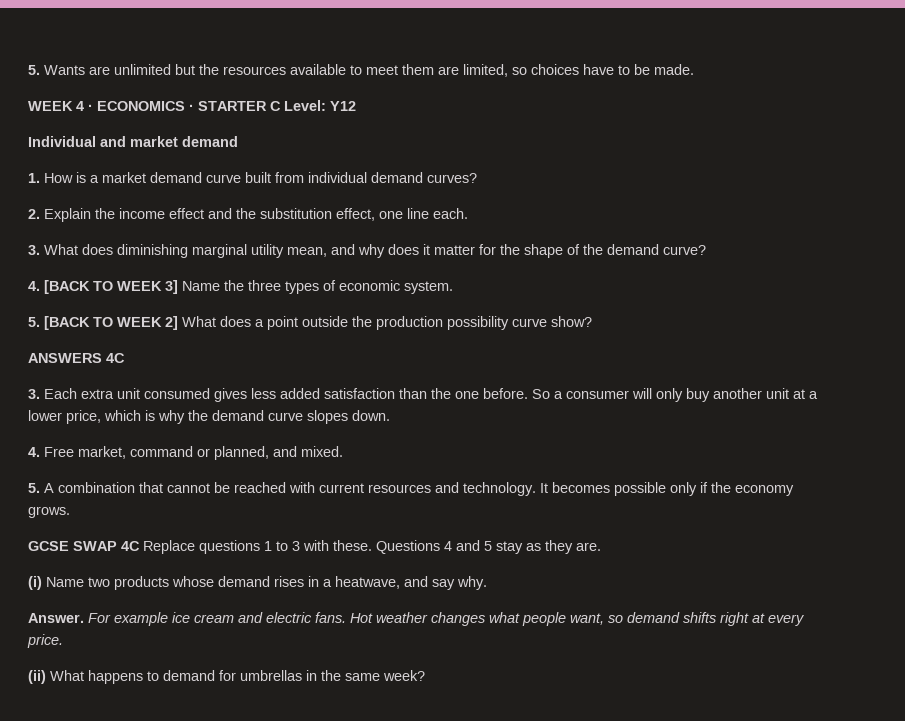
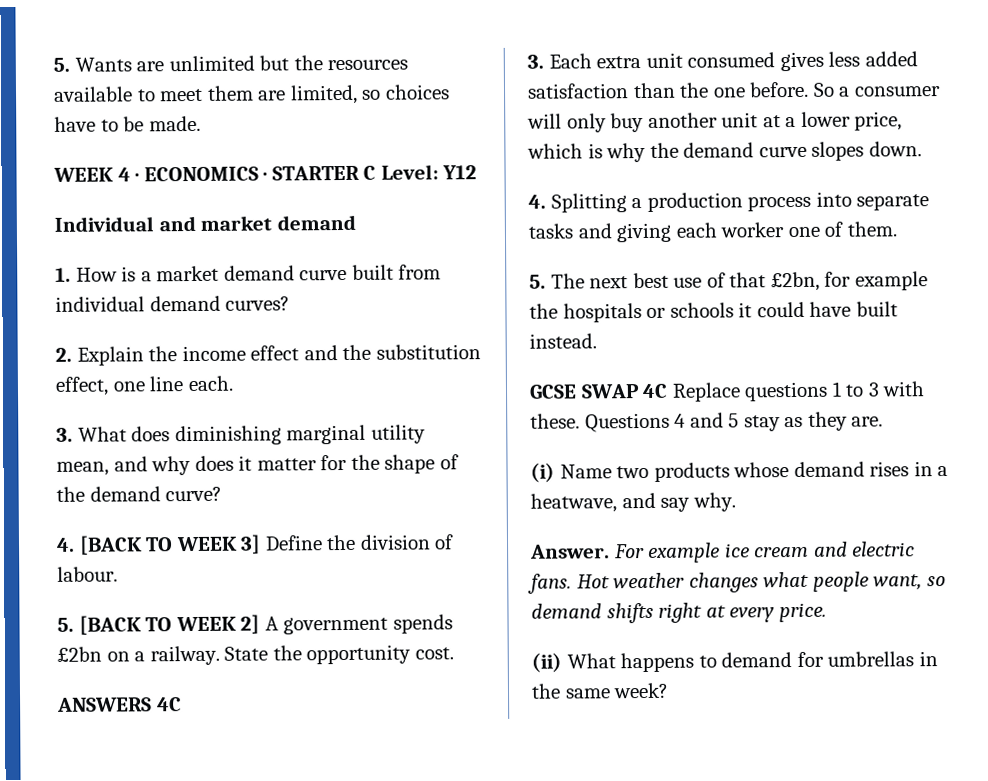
[182,280,453,294] Name the three types of economic system. -> [264,534,455,551] [57,566,118,582] Define the division of labour.
[182,316,592,330] What does a point outside the production possibility curve show? -> [264,614,453,635] [57,644,454,666] A government spends £2bn on a railway. State the opportunity cost.
[44,446,343,460] [28,482,794,496] [28,506,70,518] Free market, command or planned, and mixed. // 5. A combination that cannot be reached with current resources and technology. It becomes possible only if the economy grows. -> [550,191,930,213] [528,221,897,243] [529,271,928,292] [529,301,898,323] [529,333,597,349] Splitting a production process into separate tasks and giving each worker one of them. // 5. The next best use of that £2bn, for example the hospitals or schools it could have built instead.

